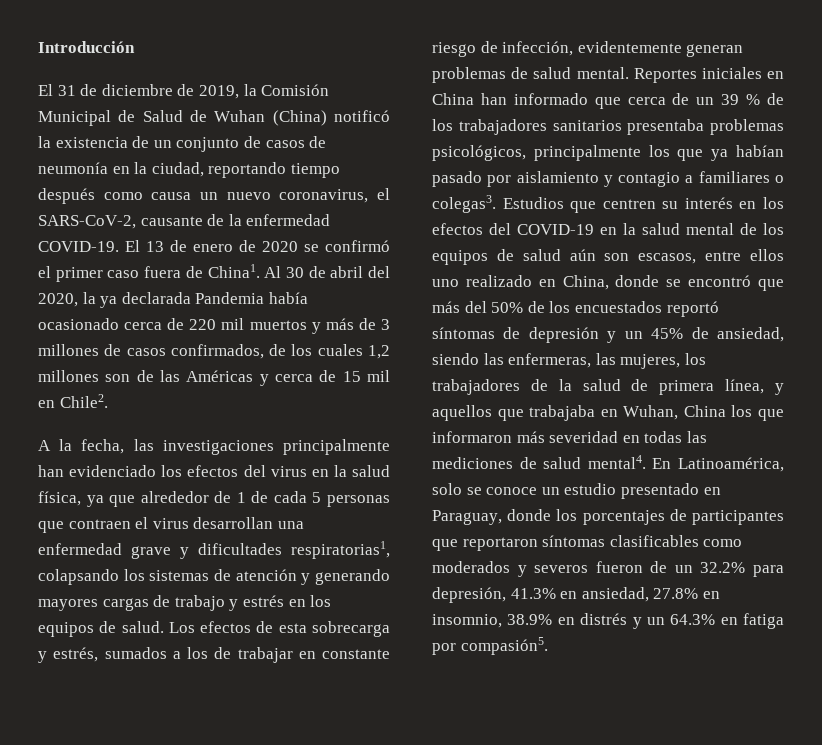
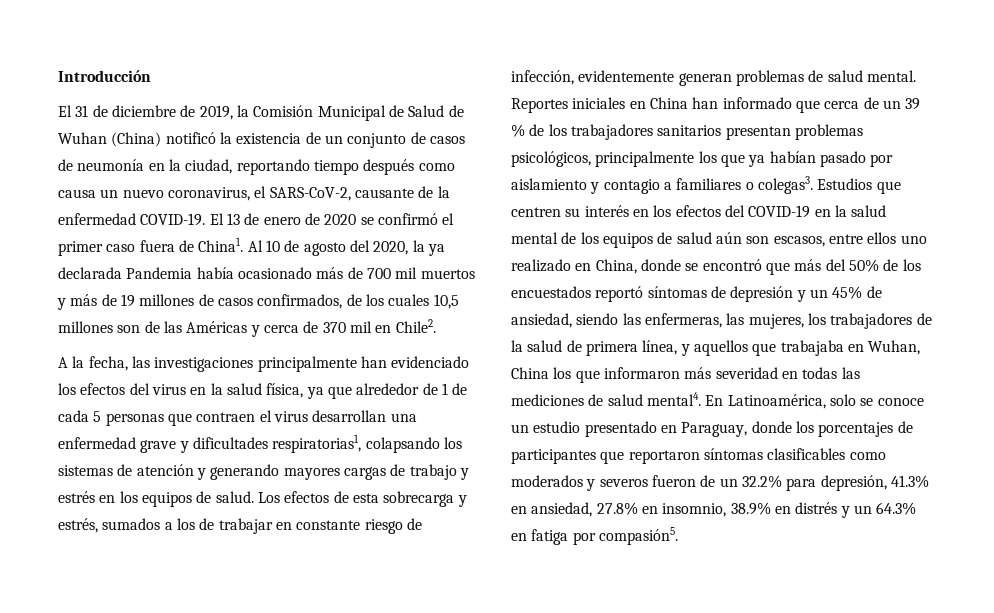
[285,266,364,278] 30 de abril -> [265,240,346,256] 10 de agosto
[124,318,217,330] cerca de 220 -> [316,267,391,279] más de 700
[380,319,390,330] 3 -> [120,294,135,307] 19
[368,345,390,359] 1,2 -> [433,294,459,309] 10,5
[342,371,361,382] 15 -> [322,322,346,333] 370
[627,119,705,135] presentaba -> [725,126,791,140] presentan

